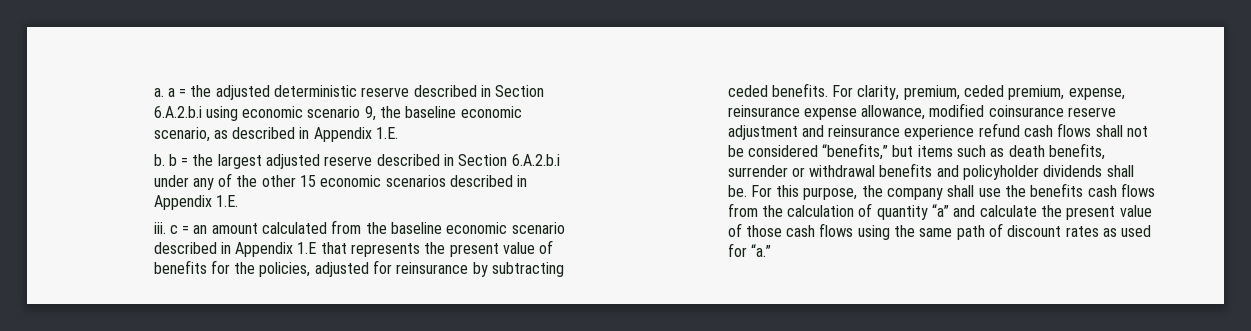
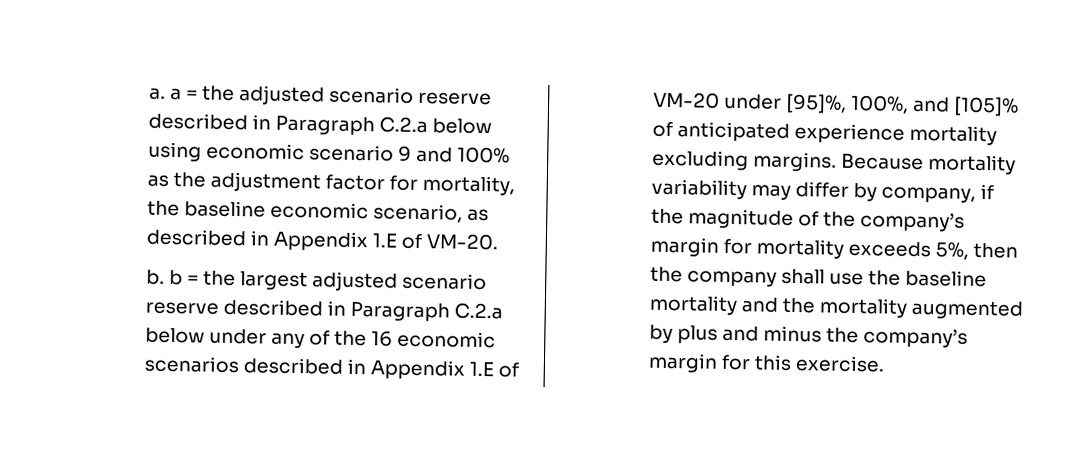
[274,85,545,97] [153,106,376,121] deterministic reserve described in Section 6.A.2.b.i using economic scenario 9, -> [329,86,493,106] [147,112,493,136] [147,141,511,164] [146,171,516,196] scenario reserve described in Paragraph C.2.a below using economic scenario 9 and 100% as the adjustment factor for mortality,
[376,127,399,139] 1.E. -> [371,233,499,251] 1.E of VM-20.
[324,154,560,166] reserve described in Section 6.A.2.b.i -> [402,272,488,291] [144,298,504,322] [144,327,205,344] scenario reserve described in Paragraph C.2.a below
[261,175,317,187] other 15 -> [371,331,394,347] 16
[215,195,238,207] [153,220,565,234] [153,240,554,257] [153,260,565,277] [727,83,1125,100] [727,103,1117,120] [727,123,1149,140] [727,143,1106,160] [727,163,1134,180] [727,185,858,200] 1.E. // iii. c = an amount calculated from the baseline economic scenario described in Appendix 1.E that represents the present value of benefits for the policies, adjusted for reinsurance by subtracting ceded benefits. For clarity, premium, ceded premium, expense, reinsurance expense allowance, modified coinsurance reserve adjustment and reinsurance experience refund cash flows shall not be considered “benefits,” but items such as death benefits, surrender or withdrawal benefits and policyholder dividends shall be. For this purpose, -> [469,361,520,378] [652,91,1020,117] [651,121,997,146] [651,149,1016,175] [650,178,995,203] [650,208,966,232] [649,236,1019,260] 1.E of VM-20 under [95]%, 100%, and [105]% of anticipated experience mortality excluding margins. Because mortality variability may differ by company, if the magnitude of the company’s margin for mortality exceeds 5%, then
[1030,183,1156,197] [727,203,1152,220] [727,223,1152,240] [727,243,771,257] benefits cash flows from the calculation of quantity “a” and calculate the present value of those cash flows using the same path of discount rates as used for “a.” -> [905,269,988,288] [648,294,1024,320] [648,324,969,348] [647,352,885,373] baseline mortality and the mortality augmented by plus and minus the company’s margin for this exercise.

